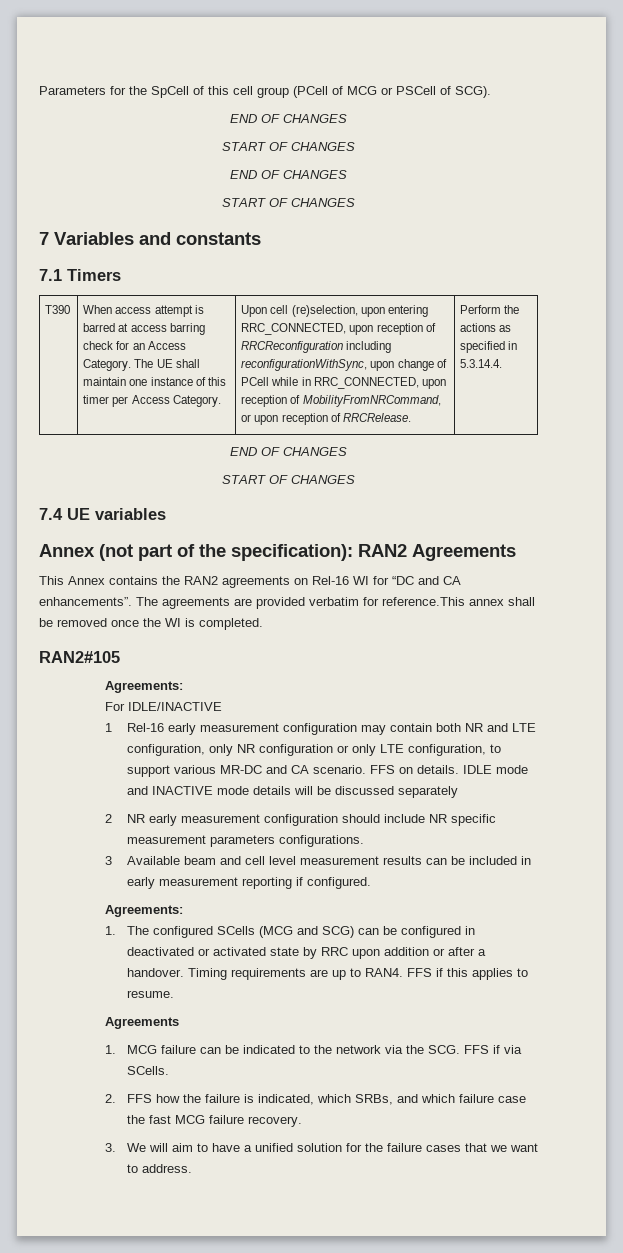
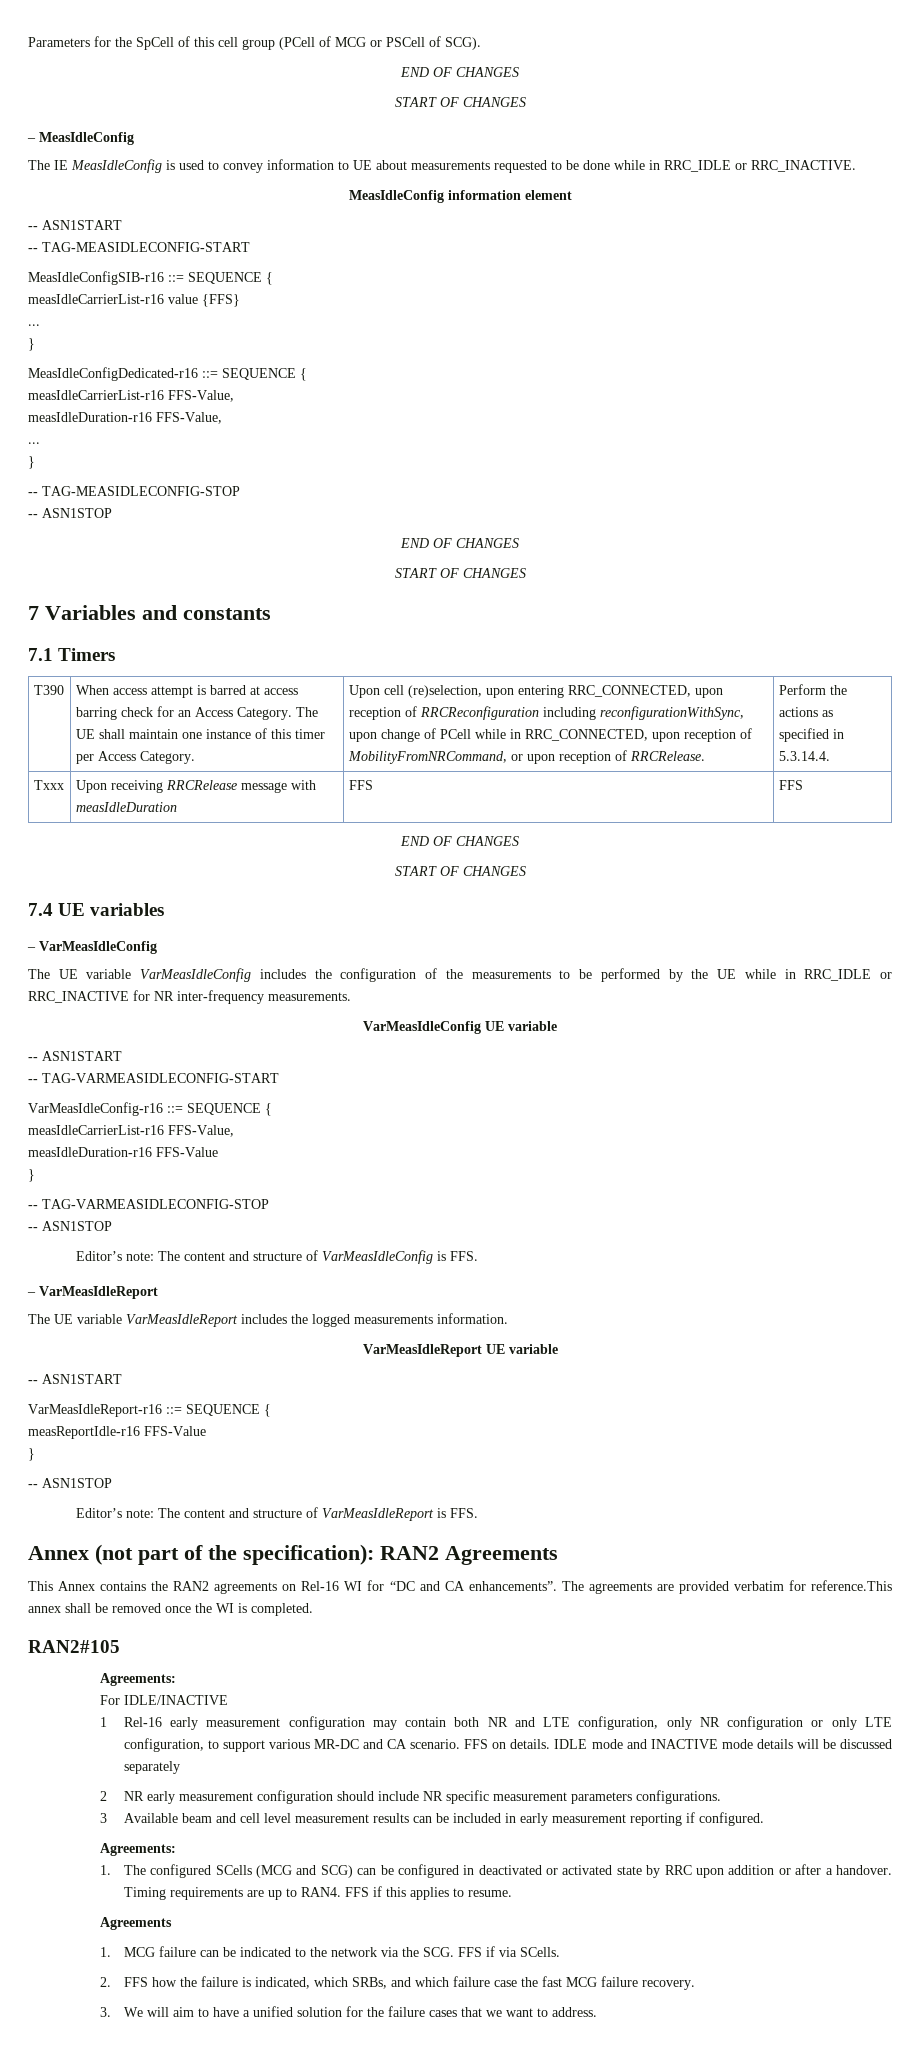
(355, 146) none -> [27,132,134,145] [28,159,856,173] [348,190,572,203] [28,220,122,230] [28,242,250,252] [28,271,273,285] [28,294,240,307] [28,324,40,326] [28,338,35,351] [28,367,307,381] [28,390,234,402] [28,412,222,424] [28,442,40,444] [28,456,35,469] [28,486,240,496] [28,508,112,518] // – MeasIdleConfig // The IE MeasIdleConfig is used to convey information to UE about measurements requested to be done while in RRC_IDLE or RRC_INACTIVE. // MeasIdleConfig information element // -- ASN1START // -- TAG-MEASIDLECONFIG-START // MeasIdleConfigSIB-r16 ::= SEQUENCE { // measIdleCarrierList-r16 value {FFS} // ... // } // MeasIdleConfigDedicated-r16 ::= SEQUENCE { // measIdleCarrierList-r16 FFS-Value, // measIdleDuration-r16 FFS-Value, // ... // } // -- TAG-MEASIDLECONFIG-STOP // -- ASN1STOP
(503, 363) none -> [33,780,64,790] [75,780,316,793] [75,802,177,812] [348,780,373,790] [778,780,803,790] // Txxx | Upon receiving RRCRelease message with measIdleDuration | FFS | FFS
(166, 514) none -> [27,941,157,954] [28,968,892,982] [28,990,351,1004] [363,1021,557,1034] [28,1051,122,1061] [28,1073,279,1083] [28,1102,272,1116] [28,1125,234,1137] [28,1147,218,1157] [28,1169,35,1182] [28,1199,269,1209] [28,1221,112,1231] [75,1250,478,1264] [27,1286,158,1299] [28,1313,508,1327] [362,1344,558,1357] [28,1374,122,1384] [28,1404,271,1417] [28,1426,206,1439] [28,1448,35,1461] [28,1478,112,1488] [75,1507,478,1521] // – VarMeasIdleConfig // The UE variable VarMeasIdleConfig includes the configuration of the measurements to be performed by the UE while in RRC_IDLE or RRC_INACTIVE for NR inter-frequency measurements. // VarMeasIdleConfig UE variable // -- ASN1START // -- TAG-VARMEASIDLECONFIG-START // VarMeasIdleConfig-r16 ::= SEQUENCE { // measIdleCarrierList-r16 FFS-Value, // measIdleDuration-r16 FFS-Value // } // -- TAG-VARMEASIDLECONFIG-STOP // -- ASN1STOP // Editor’s note: The content and structure of VarMeasIdleConfig is FFS. // – VarMeasIdleReport // The UE variable VarMeasIdleReport includes the logged measurements information. // VarMeasIdleReport UE variable // -- ASN1START // VarMeasIdleReport-r16 ::= SEQUENCE { // measReportIdle-r16 FFS-Value // } // -- ASN1STOP // Editor’s note: The content and structure of VarMeasIdleReport is FFS.

